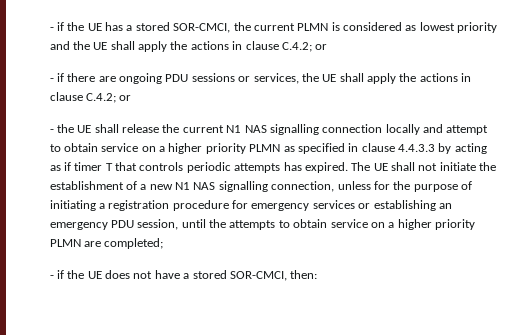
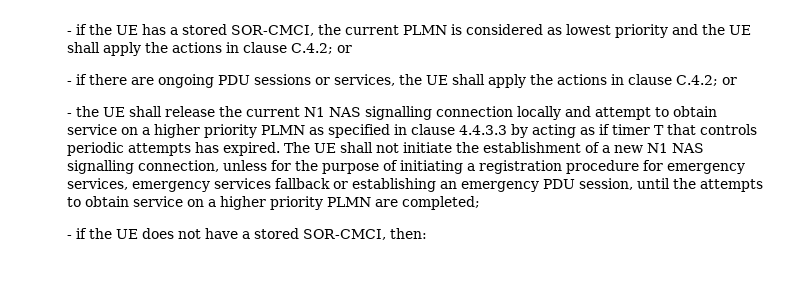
[312,200,355,209] services -> [66,178,330,192] services, emergency services fallback

